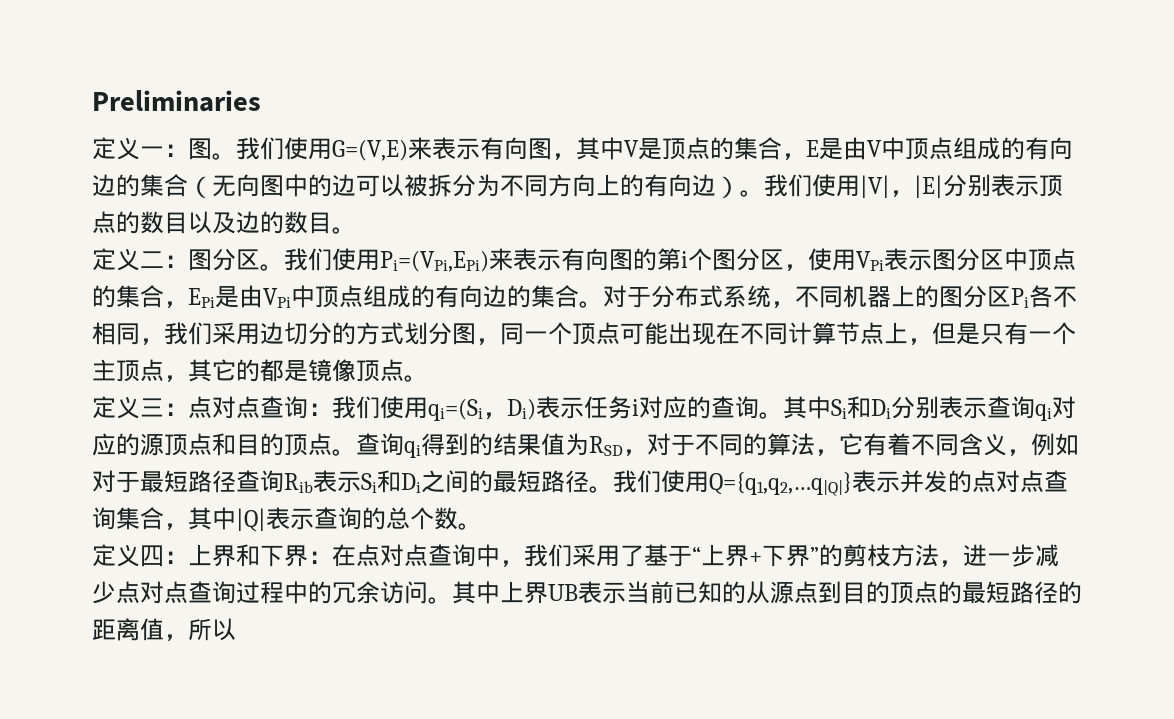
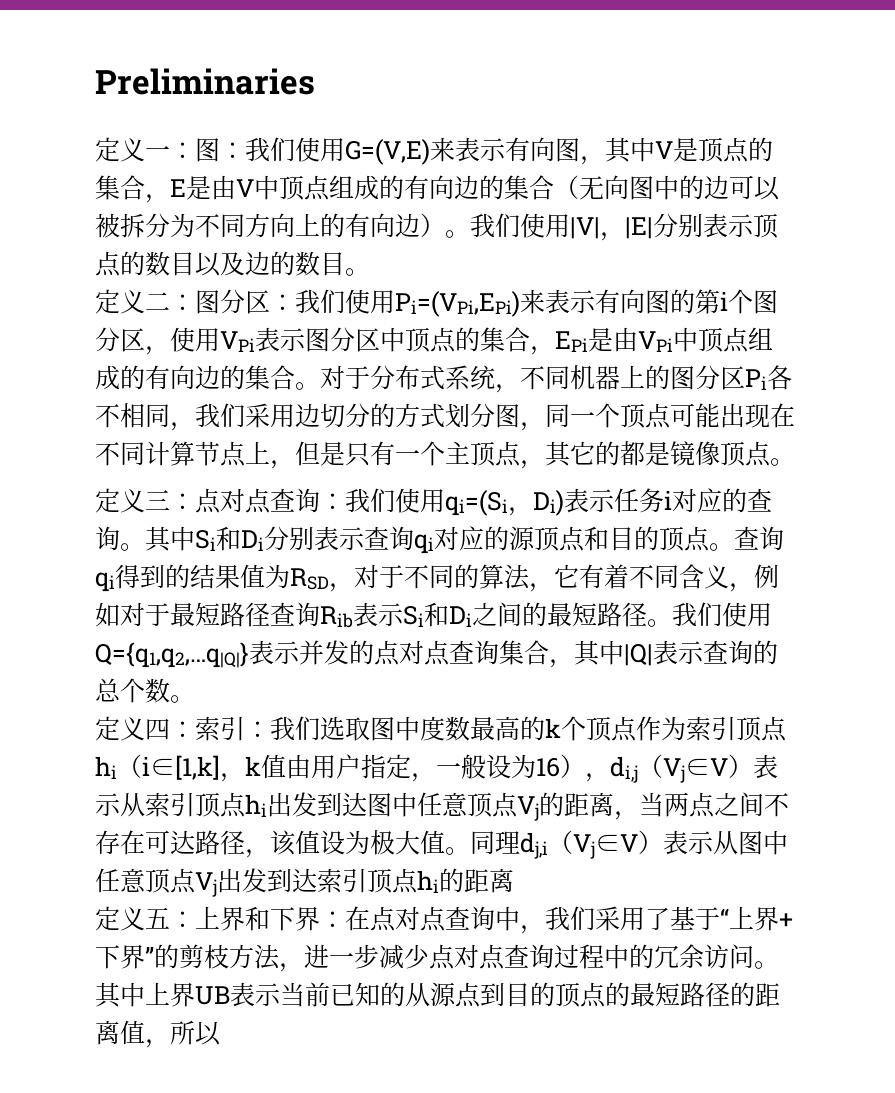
[212,153,236,160] 。 -> [220,142,245,159] ：
[260,264,284,271] 。 -> [270,294,295,311] ：
(188, 557) none -> [195,716,787,742] [95,754,778,783] [95,792,789,821] [95,830,788,859] [95,868,514,897] [95,906,195,931] 索引：我们选取图中度数最高的k个顶点作为索引顶点hi（i∈[1,k]，k值由用户指定，一般设为16），di,j（Vj∈V）表示从索引顶点hi出发到达图中任意顶点Vj的距离，当两点之间不存在可达路径，该值设为极大值。同理dj,i（Vj∈V）表示从图中任意顶点Vj出发到达索引顶点hi的距离 // 定义五：

